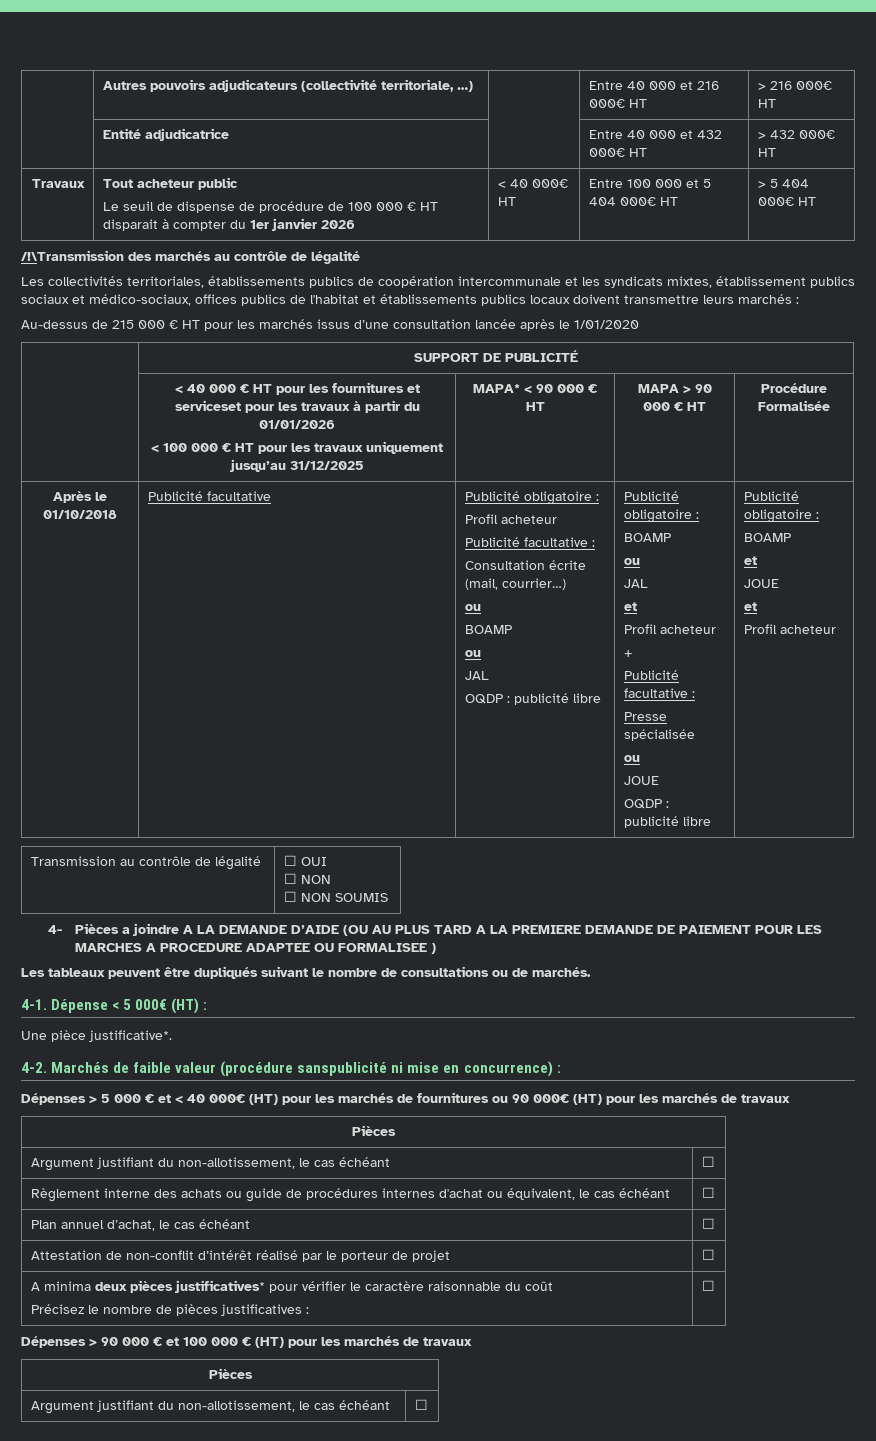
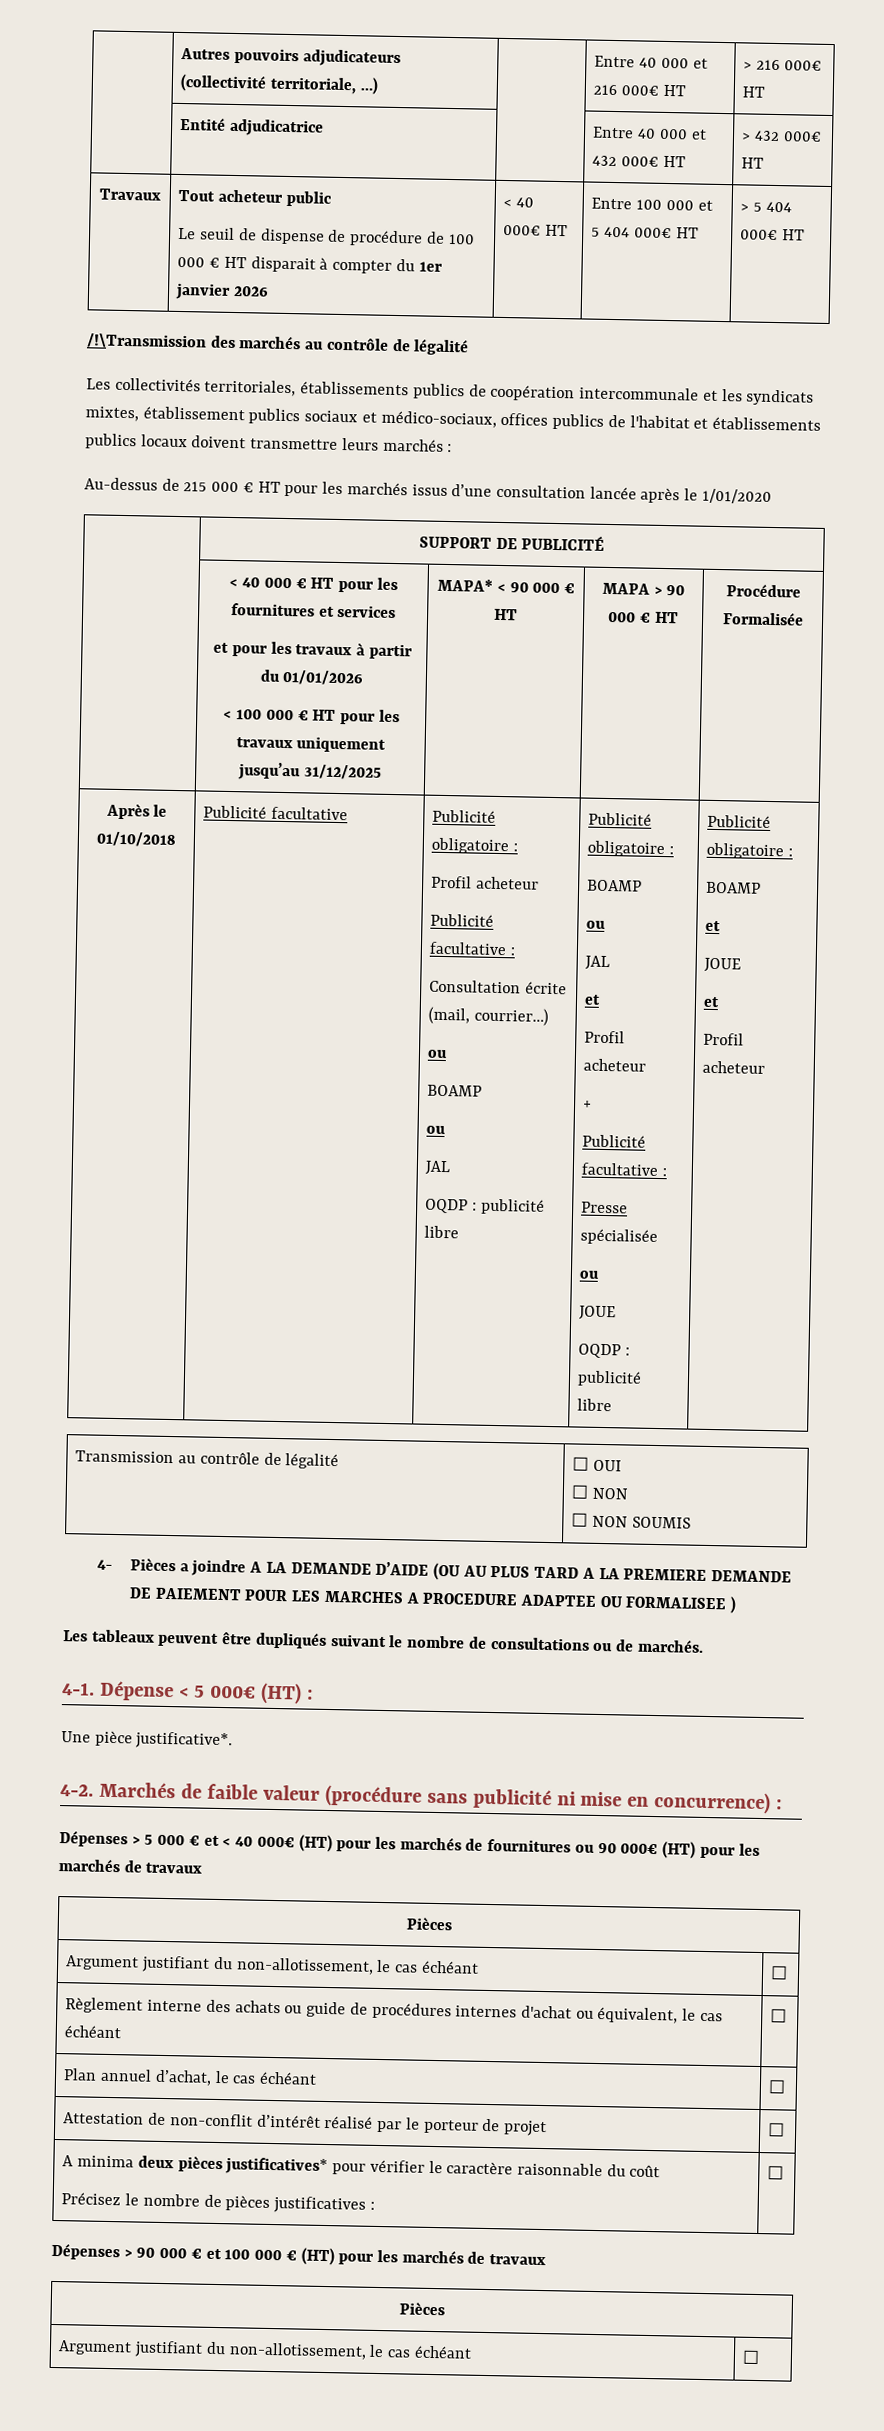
[174,400,241,411] serviceset -> [337,604,397,619] [213,642,230,653] services // et
[297,1062,388,1076] sanspublicité -> [426,1788,552,1810] sans publicité

